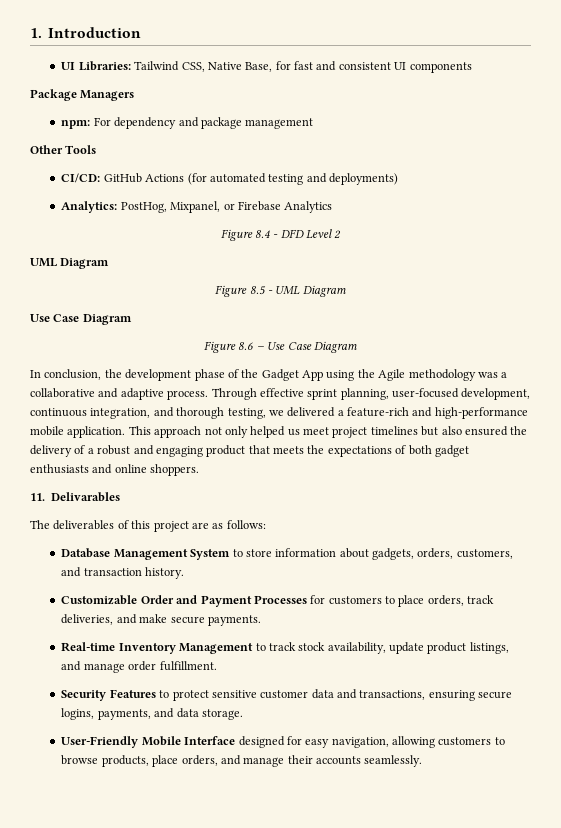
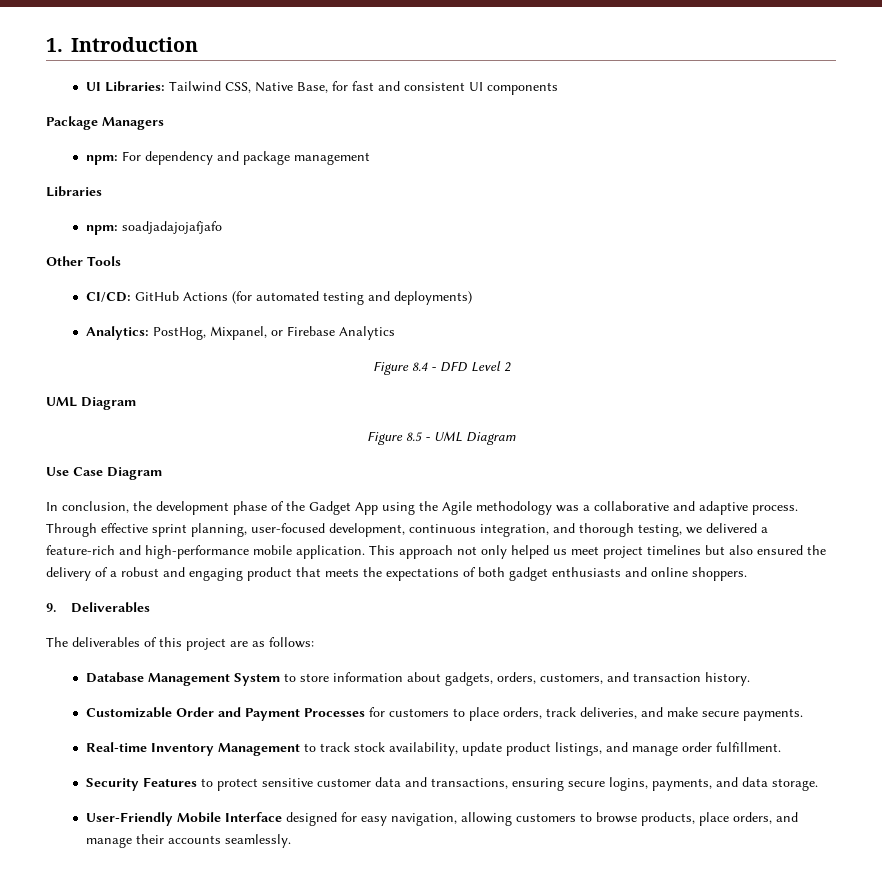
(314, 123) none -> [46,186,102,197] [86,221,223,235] // Libraries // npm: soadjadajojafjafo
[204,341,357,353] // Figure 8.6 – Use Case Diagram -> (162, 473) none
[30,492,121,502] 11. Delivarables -> [46,602,150,613] 9. Deliverables

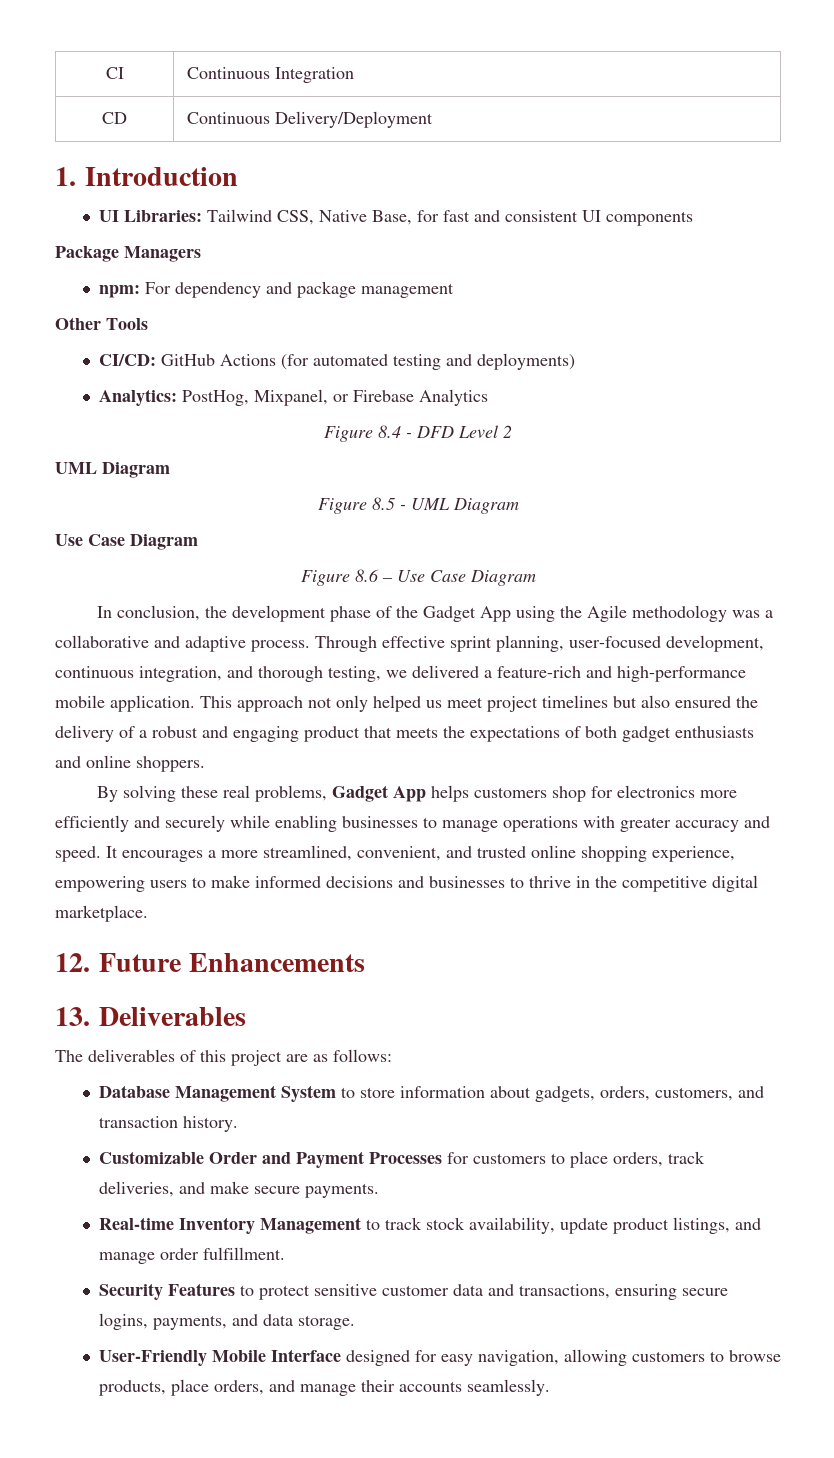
(46, 45) none -> [105,67,124,79] [186,67,354,83] [102,112,127,124] [186,111,433,128] CI | Continuous Integration // CD | Continuous Delivery/Deployment //
[46,186,102,197] [86,221,223,235] // Libraries // npm: soadjadajojafjafo -> (454, 290) none
(162, 473) none -> [300,569,536,586] // Figure 8.6 – Use Case Diagram
[46,603,56,612] 9. -> [97,785,738,802] [55,815,770,832] [55,845,735,862] [55,875,758,892] [55,905,148,922] [55,953,365,972] [55,1007,90,1026] By solving these real problems, Gadget App helps customers shop for electronics more efficiently and securely while enabling businesses to manage operations with greater accuracy and speed. It encourages a more streamlined, convenient, and trusted online shopping experience, empowering users to make informed decisions and businesses to thrive in the competitive digital marketplace. // 12. Future Enhancements // 13.

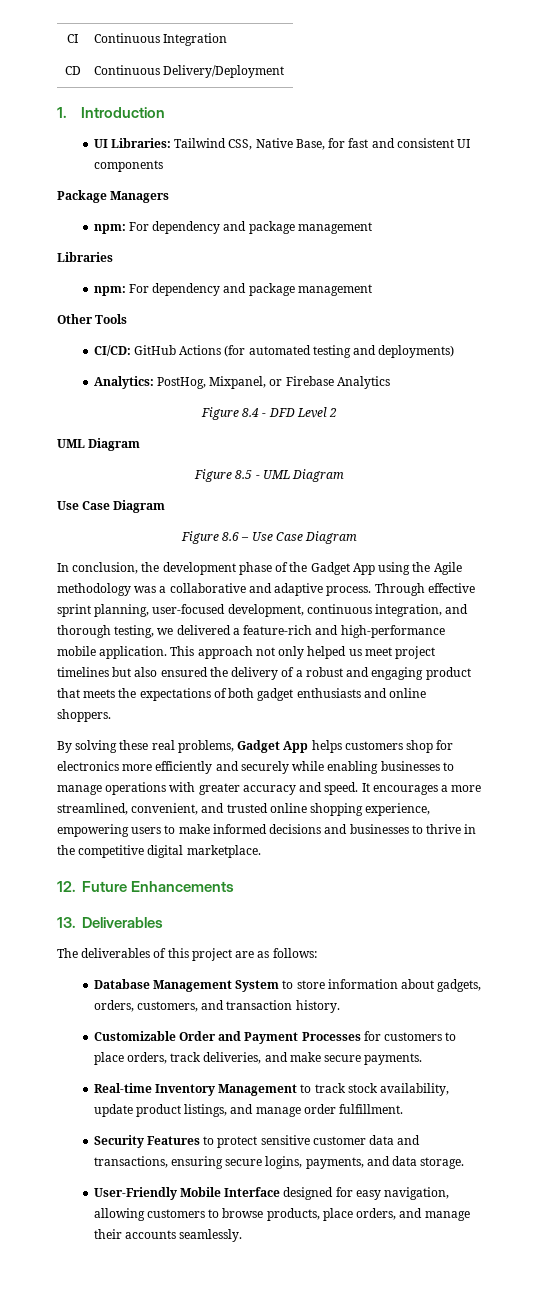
(454, 290) none -> [57,252,113,262] [93,283,372,296] // Libraries // npm: For dependency and package management

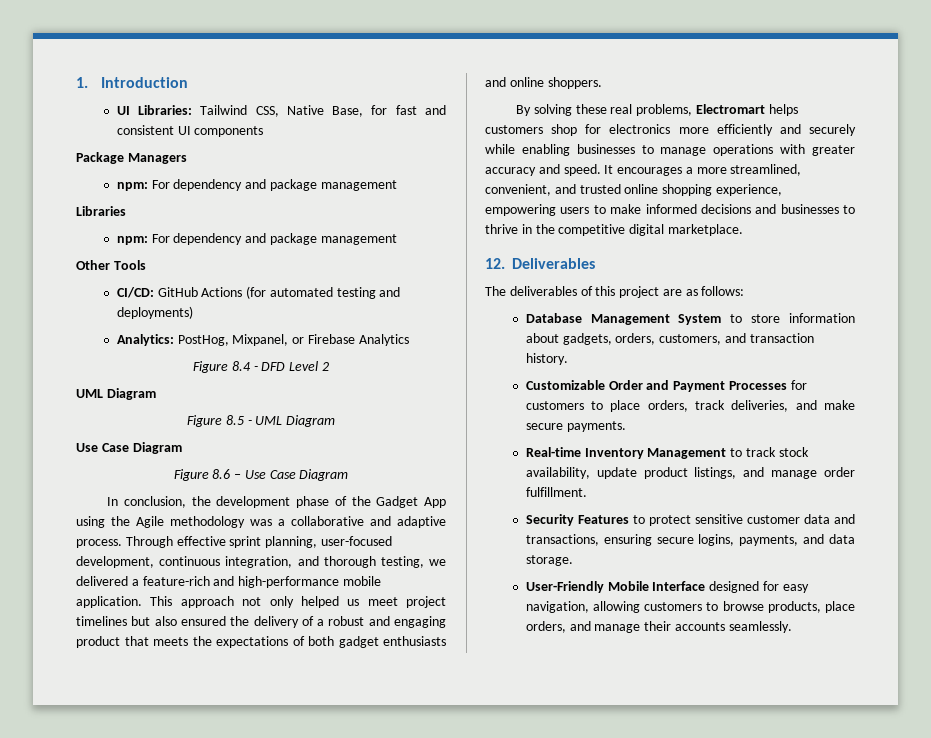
[67,34,78,43] [93,33,227,46] [64,66,81,75] [93,65,284,78] CI | Continuous Integration // CD | Continuous Delivery/Deployment // -> (76, 82) none
[237,740,309,753] Gadget App -> [695,104,765,114] Electromart
[82,881,235,892] [57,917,76,928] Future Enhancements // 13. -> (505, 263) none

